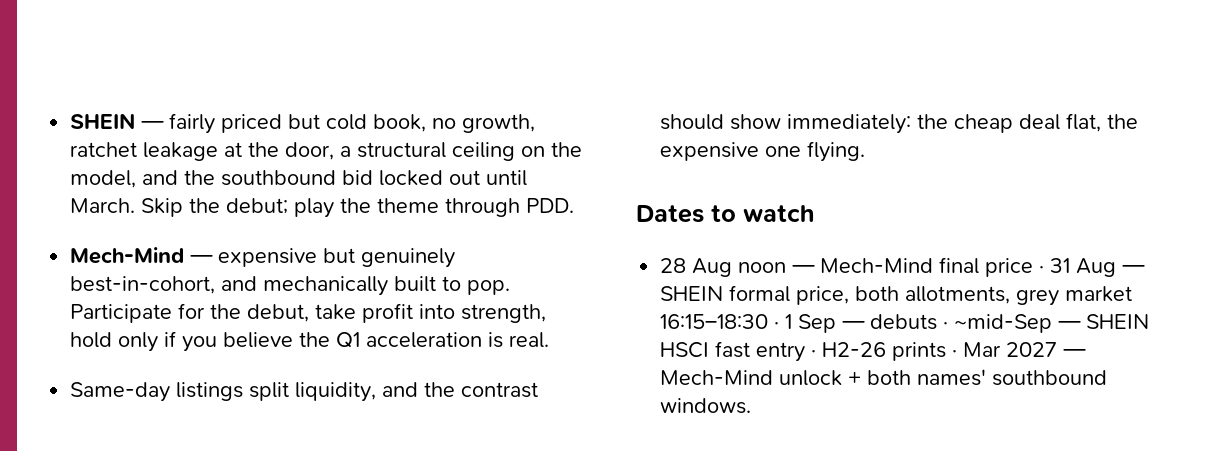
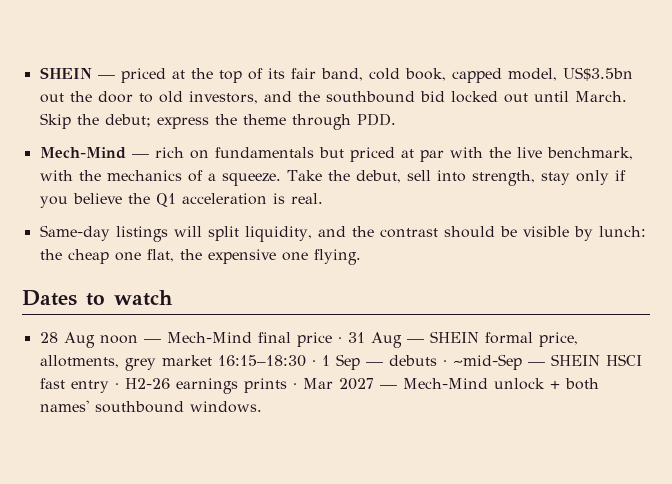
[169,113,536,134] [70,142,583,161] [70,170,137,188] fairly priced but cold book, no growth, ratchet leakage at the door, a structural ceiling on the model, -> [120,67,633,83] [39,91,258,104] priced at the top of its fair band, cold book, capped model, US$3.5bn out the door to old investors,
[294,198,335,218] play -> [156,117,209,129] express
[218,248,456,268] [70,276,511,296] [70,303,414,323] expensive but genuinely best-in-cohort, and mechanically built to pop. Participate for the debut, take profit -> [154,147,633,162] [39,170,431,186] rich on fundamentals but priced at par with the live benchmark, with the mechanics of a squeeze. Take the debut, sell
[70,332,113,348] hold -> [540,172,570,185] stay
(244, 391) none -> [173,226,202,237] will
[730,114,912,134] show immediately: -> [499,226,646,241] be visible by lunch:
[1019,114,1061,130] deal -> [114,252,141,261] one
[855,286,900,301] both -> (578, 339) none
(887, 349) none -> [175,378,238,394] earnings

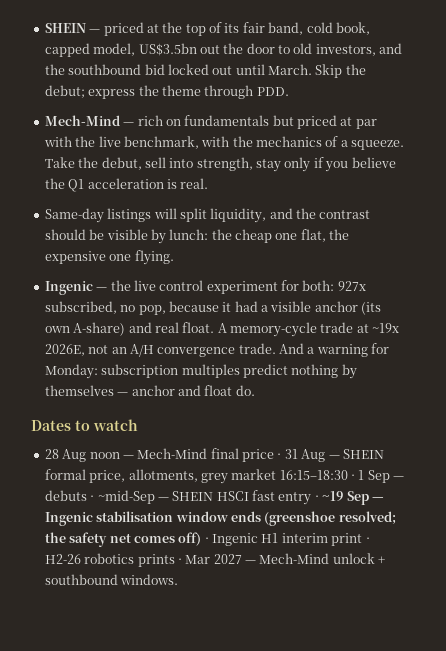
(361, 257) none -> [44,280,366,295] [44,301,382,315] [44,322,400,337] [44,343,390,357] [44,364,357,379] [44,385,255,396] // Ingenic — the live control experiment for both: 927x subscribed, no pop, because it had a visible anchor (its own A-share) and real float. A memory-cycle trade at ~19x 2026E, not an A/H convergence trade. And a warning for Monday: subscription multiples predict nothing by themselves — anchor and float do.
[124,378,238,394] H2-26 earnings -> [322,491,384,505] [44,511,396,526] [44,532,370,547] [44,553,135,564] ~19 Sep — Ingenic stabilisation window ends (greenshoe resolved; the safety net comes off) · Ingenic H1 interim print · H2-26 robotics
[564,378,599,390] [39,400,89,412] both names' -> (386, 560) none

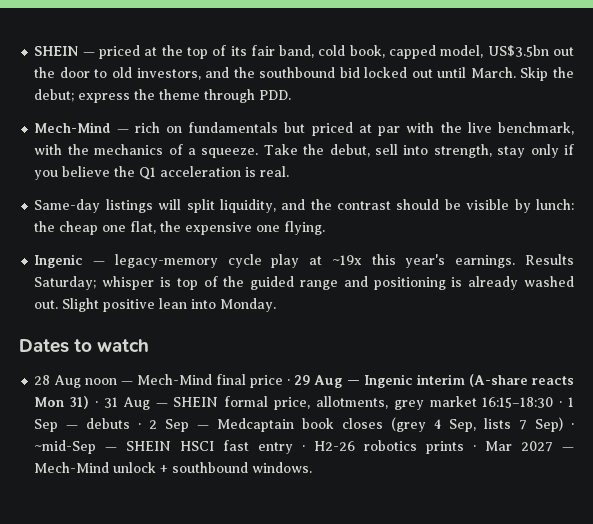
[110,280,366,294] [44,301,382,315] [44,322,400,337] [44,343,390,357] [44,364,357,379] [44,385,255,396] the live control experiment for both: 927x subscribed, no pop, because it had a visible anchor (its own A-share) and real float. A memory-cycle trade at ~19x 2026E, not an A/H convergence trade. And a warning for Monday: subscription multiples predict nothing by themselves — anchor and float do. -> [114,254,574,268] [34,276,575,290] [34,298,277,312] legacy-memory cycle play at ~19x this year's earnings. Results Saturday; whisper is top of the guided range and positioning is already washed out. Slight positive lean into Monday.
(282, 456) none -> [294,374,574,388] [34,396,99,409] 29 Aug — Ingenic interim (A-share reacts Mon 31) ·
(95, 498) none -> [149,417,575,432] 2 Sep — Medcaptain book closes (grey 4 Sep, lists 7 Sep) ·
[322,491,384,505] [44,511,396,526] [44,532,370,547] ~19 Sep — Ingenic stabilisation window ends (greenshoe resolved; the safety net comes off) · Ingenic H1 interim print · -> (306, 448) none

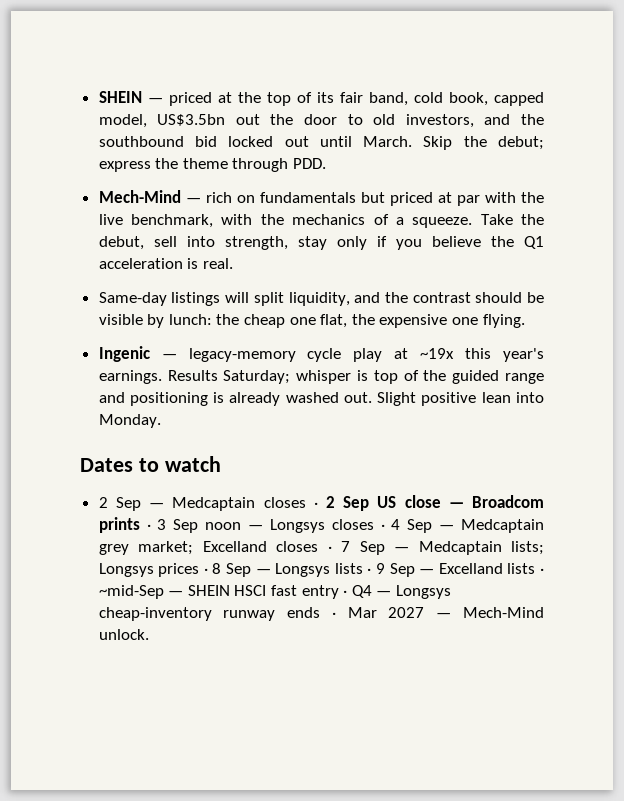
[34,374,574,388] [34,396,574,410] [34,417,564,432] 28 Aug noon — Mech-Mind final price · 29 Aug — Ingenic interim (A-share reacts Mon 31) · 31 Aug — SHEIN formal price, allotments, grey market 16:15–18:30 · 1 Sep — debuts · 2 Sep — Medcaptain book closes (grey 4 Sep, lists 7 Sep) -> [98,495,544,511] [98,517,544,533] [98,541,544,555] [98,563,536,577] 2 Sep — Medcaptain closes · 2 Sep US close — Broadcom prints · 3 Sep noon — Longsys closes · 4 Sep — Medcaptain grey market; Excelland closes · 7 Sep — Medcaptain lists; Longsys prices · 8 Sep — Longsys lists · 9 Sep — Excelland lists
[314,440,465,454] H2-26 robotics prints -> [351,585,452,599] [98,607,321,621] Q4 — Longsys cheap-inventory runway ends
[113,462,313,473] unlock + southbound windows. -> [98,629,149,640] unlock.

